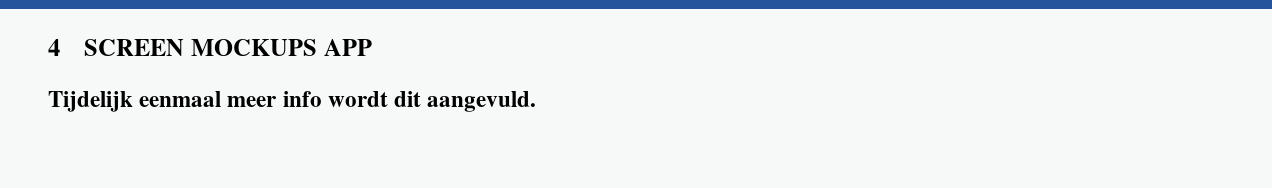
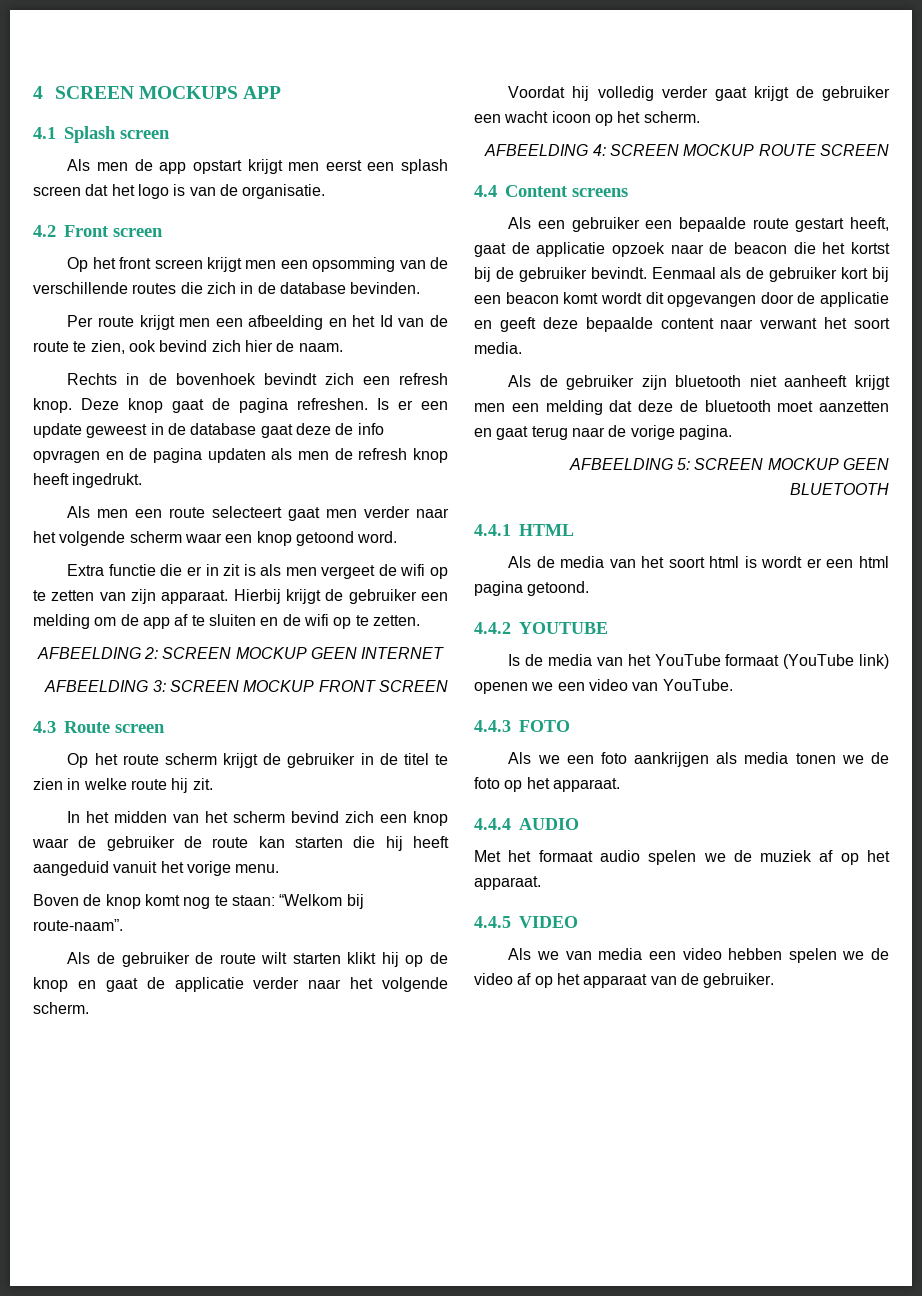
[48,91,537,112] Tijdelijk eenmaal meer info wordt dit aangevuld. -> [33,126,170,143] [67,159,448,174] [33,184,326,199] [33,225,163,237] [67,257,448,272] [33,282,421,294] [67,315,449,330] [33,340,343,354] [67,373,449,385] [33,398,448,413] [33,423,384,438] [33,448,449,463] [33,473,143,488] [67,506,449,521] [33,531,398,546] [67,564,448,579] [33,589,448,604] [33,614,420,629] [36,647,445,659] [44,680,448,692] [33,721,165,733] [67,753,448,768] [33,778,213,793] [67,811,449,826] [32,836,449,851] [33,861,280,876] [33,894,364,909] [33,919,123,931] [67,952,449,967] [33,977,448,992] [33,1002,89,1014] [508,86,890,101] [474,111,700,126] [484,144,889,156] [474,185,628,197] [508,217,889,232] [474,242,890,257] [474,267,890,282] [474,292,889,307] [474,317,890,332] [474,342,522,354] [508,375,890,390] [474,400,889,415] [474,425,732,440] [568,458,889,470] [790,483,889,495] [474,524,574,536] [508,556,889,568] [474,581,590,596] [474,622,608,634] [508,654,889,669] [474,679,733,694] [474,720,570,732] [508,752,889,767] [474,777,620,792] [474,818,579,830] [474,850,890,865] [474,876,541,890] [474,916,578,928] [508,948,889,963] [474,973,775,988] 4.1 Splash screen // Als men de app opstart krijgt men eerst een splash screen dat het logo is van de organisatie. // 4.2 Front screen // Op het front screen krijgt men een opsomming van de verschillende routes die zich in de database bevinden. // Per route krijgt men een afbeelding en het Id van de route te zien, ook bevind zich hier de naam. // Rechts in de bovenhoek bevindt zich een refresh knop. Deze knop gaat de pagina refreshen. Is er een update geweest in de database gaat deze de info opvragen en de pagina updaten als men de refresh knop heeft ingedrukt. // Als men een route selecteert gaat men verder naar het volgende scherm waar een knop getoond word. // Extra functie die er in zit is als men vergeet de wifi op te zetten van zijn apparaat. Hierbij krijgt de gebruiker een melding om de app af te sluiten en de wifi op te zetten. // AFBEELDING 2: SCREEN MOCKUP GEEN INTERNET // AFBEELDING 3: SCREEN MOCKUP FRONT SCREEN // 4.3 Route screen // Op het route scherm krijgt de gebruiker in de titel te zien in welke route hij zit. // In het midden van het scherm bevind zich een knop waar de gebruiker de route kan starten die hij heeft aangeduid vanuit het vorige menu. // Boven de knop komt nog te staan: “Welkom bij route-naam”. // Als de gebruiker de route wilt starten klikt hij op de knop en gaat de applicatie verder naar het volgende scherm. // Voordat hij volledig verder gaat krijgt de gebruiker een wacht icoon op het scherm. // AFBEELDING 4: SCREEN MOCKUP ROUTE SCREEN // 4.4 Content screens // Als een gebruiker een bepaalde route gestart heeft, gaat de applicatie opzoek naar de beacon die het kortst bij de gebruiker bevindt. Eenmaal als de gebruiker kort bij een beacon komt wordt dit opgevangen door de applicatie en geeft deze bepaalde content naar verwant het soort media. // Als de gebruiker zijn bluetooth niet aanheeft krijgt men een melding dat deze de bluetooth moet aanzetten en gaat terug naar de vorige pagina. // AFBEELDING 5: SCREEN MOCKUP GEEN BLUETOOTH // 4.4.1 HTML // Als de media van het soort html is wordt er een html pagina getoond. // 4.4.2 YOUTUBE // Is de media van het YouTube formaat (YouTube link) openen we een video van YouTube. // 4.4.3 FOTO // Als we een foto aankrijgen als media tonen we de foto op het apparaat. // 4.4.4 AUDIO // Met het formaat audio spelen we de muziek af op het apparaat. // 4.4.5 VIDEO // Als we van media een video hebben spelen we de video af op het apparaat van de gebruiker.

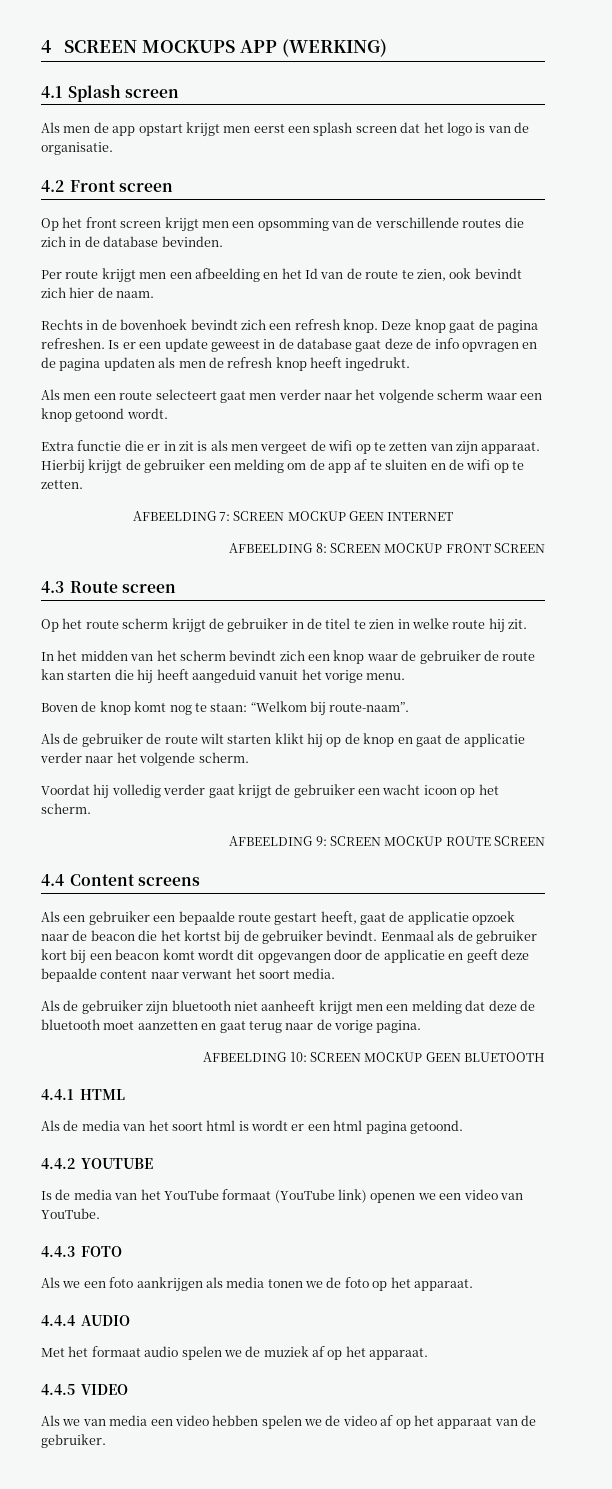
(282, 92) none -> [281,39,387,57] (WERKING)
[159,340,208,352] bevind -> [474,268,522,279] bevindt
[357,531,398,543] word. -> [126,408,168,419] wordt.
[144,647,159,659] 2: -> [218,512,230,521] 7:
[152,680,166,692] 3: -> [315,543,327,553] 8:
[291,811,340,823] bevind -> [229,650,277,661] bevindt
[592,144,606,156] 4: -> [315,836,327,846] 9:
[677,458,691,470] 5: -> [289,1052,307,1062] 10:

